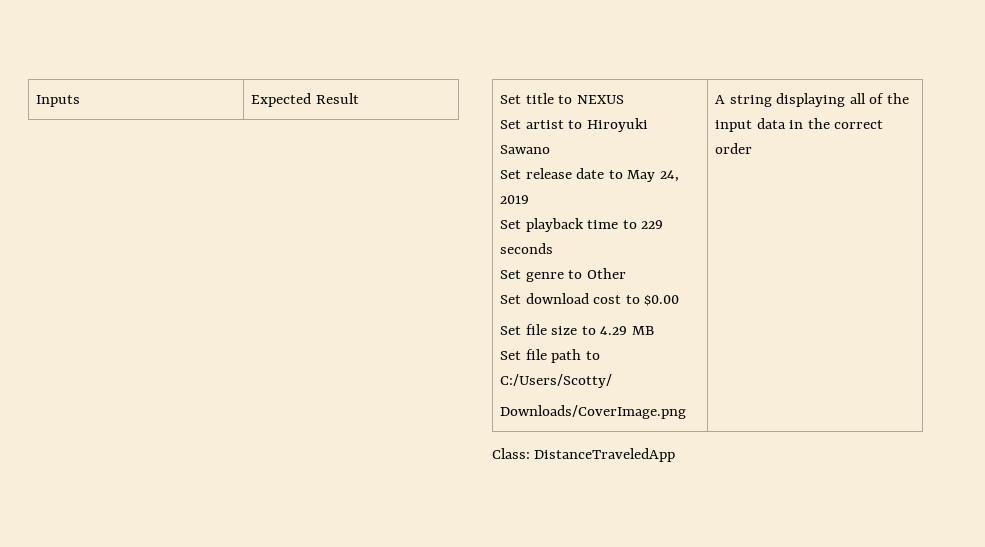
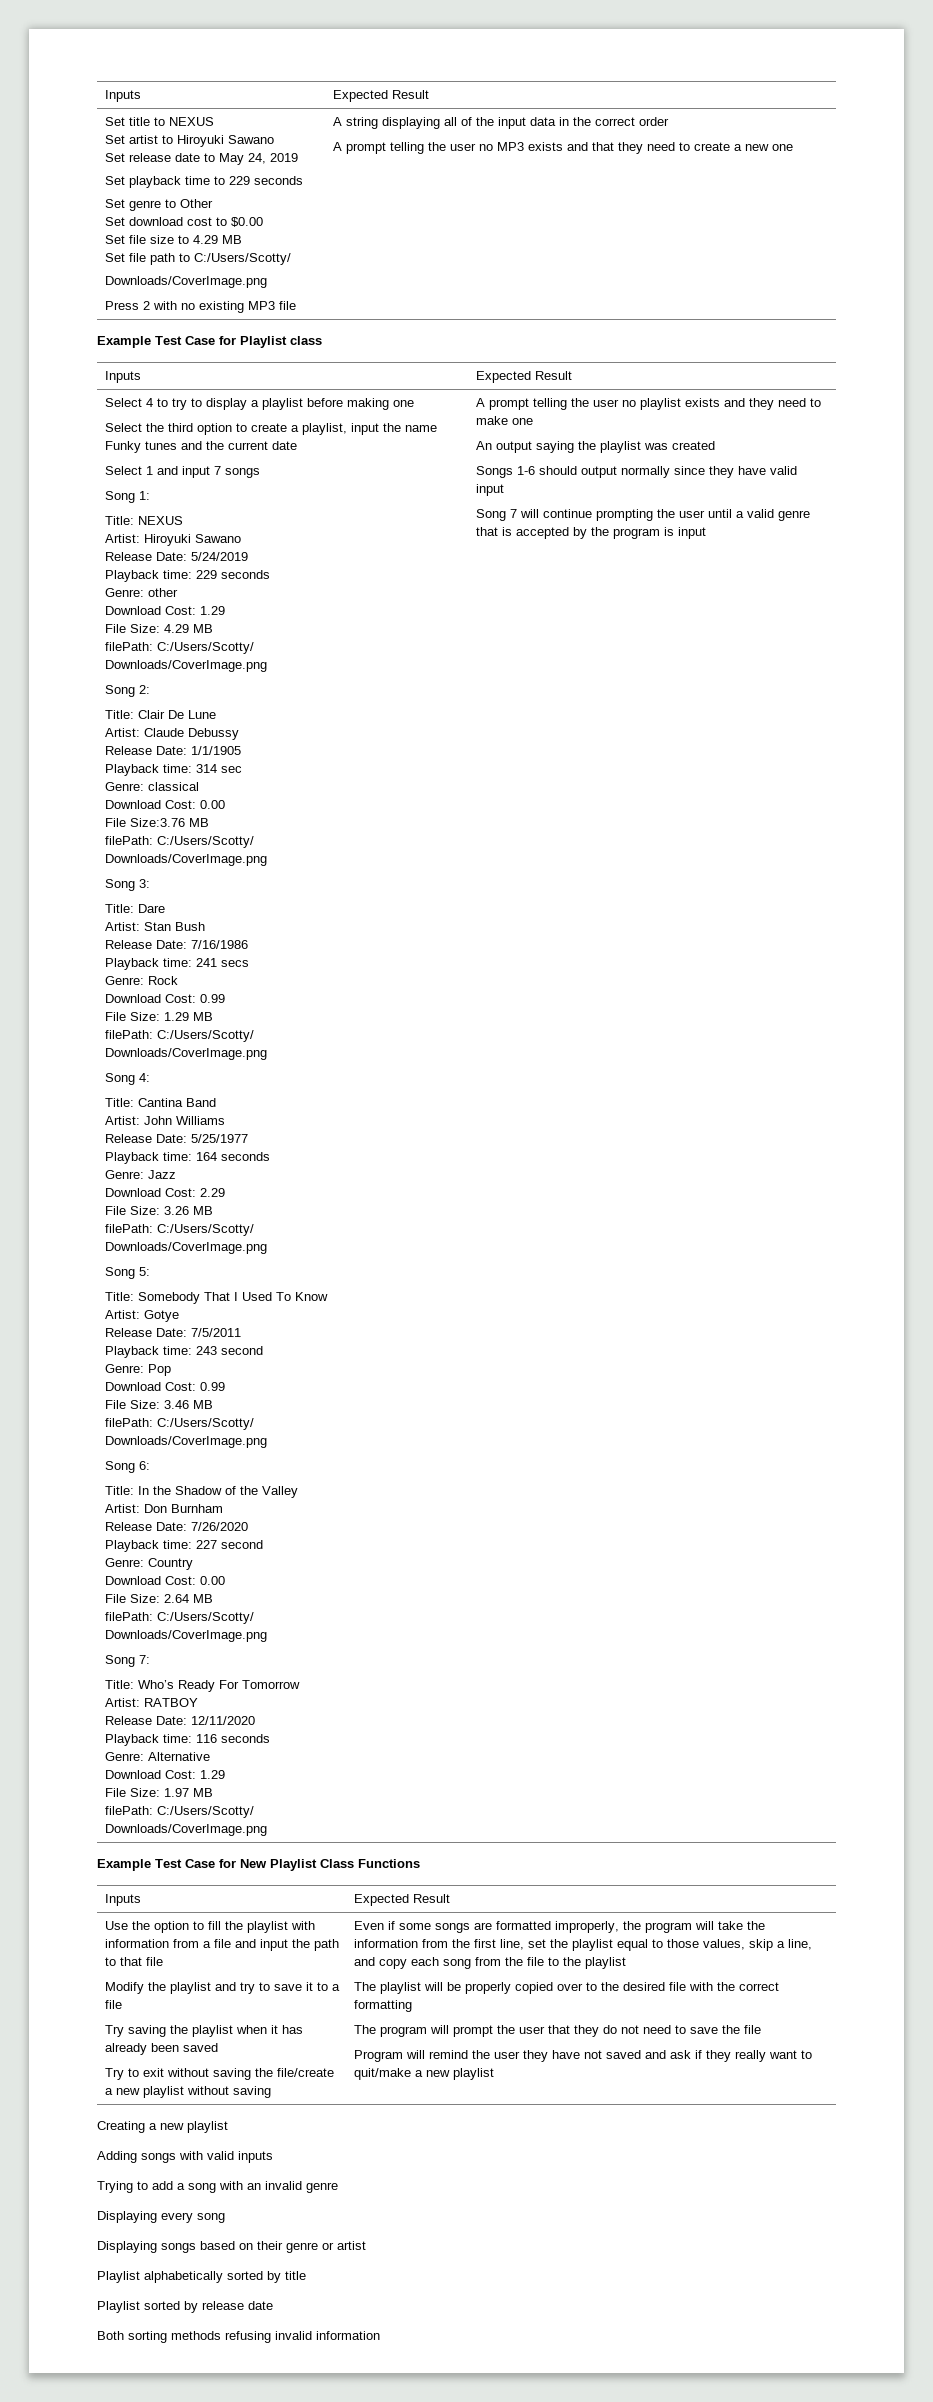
(687, 412) none -> [104,301,296,313] // Press 2 with no existing MP3 file
[492,448,676,462] // Class: DistanceTraveledApp -> [332,142,793,154] [97,336,322,348] [104,371,141,383] [475,371,572,383] [104,398,414,410] [104,423,437,435] [104,441,297,453] [104,466,260,478] [104,491,150,503] [104,516,183,525] [104,534,241,546] [104,552,248,561] [104,570,270,582] [104,588,178,597] [104,606,225,615] [104,624,213,633] [104,642,254,654] [104,660,267,672] [104,685,150,697] [104,710,216,719] [104,728,239,740] [104,746,241,755] [104,764,242,776] [104,782,199,791] [104,800,225,809] [104,818,209,827] [104,836,254,848] [104,854,267,866] [104,879,150,891] [104,904,165,913] [104,922,205,931] [104,940,248,949] [104,958,249,970] [104,976,178,985] [104,994,225,1003] [104,1012,213,1021] [104,1030,254,1042] [104,1048,267,1060] [104,1073,150,1085] [104,1098,216,1107] [104,1116,225,1125] [104,1134,248,1143] [104,1152,270,1164] [104,1170,176,1179] [104,1188,225,1197] [104,1206,213,1215] [104,1224,254,1236] [104,1242,267,1254] [104,1267,150,1279] [104,1292,328,1304] [104,1310,179,1322] [104,1328,241,1337] [104,1346,263,1358] [104,1364,171,1376] [104,1382,225,1391] [104,1400,213,1409] [104,1418,254,1430] [104,1436,267,1448] [104,1461,150,1473] [104,1486,298,1498] [104,1504,223,1513] [104,1522,248,1531] [104,1540,263,1552] [104,1558,193,1570] [104,1576,225,1585] [104,1594,213,1603] [104,1612,254,1624] [104,1630,267,1642] [104,1655,150,1667] [104,1680,300,1692] [104,1698,198,1707] [104,1716,255,1725] [104,1734,270,1746] [104,1752,210,1761] [104,1770,225,1779] [104,1788,213,1797] [104,1806,254,1818] [104,1824,267,1836] [475,398,821,410] [475,416,533,425] [475,441,715,453] [475,466,797,478] [475,484,504,496] [475,509,810,521] [475,527,706,539] [97,1859,420,1871] [104,1894,141,1906] [353,1894,450,1906] [104,1921,315,1933] [104,1939,339,1951] [104,1957,163,1966] [104,1982,340,1994] [104,2000,122,2009] [104,2025,303,2037] [104,2043,218,2055] [104,2068,334,2080] [104,2086,271,2098] [353,1921,765,1933] [353,1939,812,1951] [353,1957,626,1969] [353,1982,779,1994] [353,2000,412,2012] [353,2025,761,2037] [353,2050,812,2062] [353,2068,494,2080] [97,2121,228,2133] [97,2151,273,2163] [97,2181,338,2193] [97,2211,225,2223] [97,2241,366,2253] [97,2271,306,2283] [97,2301,273,2313] [97,2331,380,2343] // A prompt telling the user no MP3 exists and that they need to create a new one // Example Test Case for Playlist class // Inputs | Expected Result // Select 4 to try to display a playlist before making one // Select the third option to create a playlist, input the name Funky tunes and the current date // Select 1 and input 7 songs // Song 1: // Title: NEXUS // Artist: Hiroyuki Sawano // Release Date: 5/24/2019 // Playback time: 229 seconds // Genre: other // Download Cost: 1.29 // File Size: 4.29 MB // filePath: C:/Users/Scotty/ // Downloads/CoverImage.png // Song 2: // Title: Clair De Lune // Artist: Claude Debussy // Release Date: 1/1/1905 // Playback time: 314 sec // Genre: classical // Download Cost: 0.00 // File Size:3.76 MB // filePath: C:/Users/Scotty/ // Downloads/CoverImage.png // Song 3: // Title: Dare // Artist: Stan Bush // Release Date: 7/16/1986 // Playback time: 241 secs // Genre: Rock // Download Cost: 0.99 // File Size: 1.29 MB // filePath: C:/Users/Scotty/ // Downloads/CoverImage.png // Song 4: // Title: Cantina Band // Artist: John Williams // Release Date: 5/25/1977 // Playback time: 164 seconds // Genre: Jazz // Download Cost: 2.29 // File Size: 3.26 MB // filePath: C:/Users/Scotty/ // Downloads/CoverImage.png // Song 5: // Title: Somebody That I Used To Know // Artist: Gotye // Release Date: 7/5/2011 // Playback time: 243 second // Genre: Pop // Download Cost: 0.99 // File Size: 3.46 MB // filePath: C:/Users/Scotty/ // Downloads/CoverImage.png // Song 6: // Title: In the Shadow of the Valley // Artist: Don Burnham // Release Date: 7/26/2020 // Playback time: 227 second // Genre: Country // Download Cost: 0.00 // File Size: 2.64 MB // filePath: C:/Users/Scotty/ // Downloads/CoverImage.png // Song 7: // Title: Who’s Ready For Tomorrow // Artist: RATBOY // Release Date: 12/11/2020 // Playback time: 116 seconds // Genre: Alternative // Download Cost: 1.29 // File Size: 1.97 MB // filePath: C:/Users/Scotty/ // Downloads/CoverImage.png | A prompt telling the user no playlist exists and they need to make one // An output saying the playlist was created // Songs 1-6 should output normally since they have valid input // Song 7 will continue prompting the user until a valid genre that is accepted by the program is input // Example Test Case for New Playlist Class Functions // Inputs | Expected Result // Use the option to fill the playlist with information from a file and input the path to that file // Modify the playlist and try to save it to a file // Try saving the playlist when it has already been saved // Try to exit without saving the file/create a new playlist without saving | Even if some songs are formatted improperly, the program will take the information from the first line, set the playlist equal to those values, skip a line, and copy each song from the file to the playlist // The playlist will be properly copied over to the desired file with the correct formatting // The program will prompt the user that they do not need to save the file // Program will remind the user they have not saved and ask if they really want to quit/make a new playlist // Creating a new playlist // Adding songs with valid inputs // Trying to add a song with an invalid genre // Displaying every song // Displaying songs based on their genre or artist // Playlist alphabetically sorted by title // Playlist sorted by release date // Both sorting methods refusing invalid information

